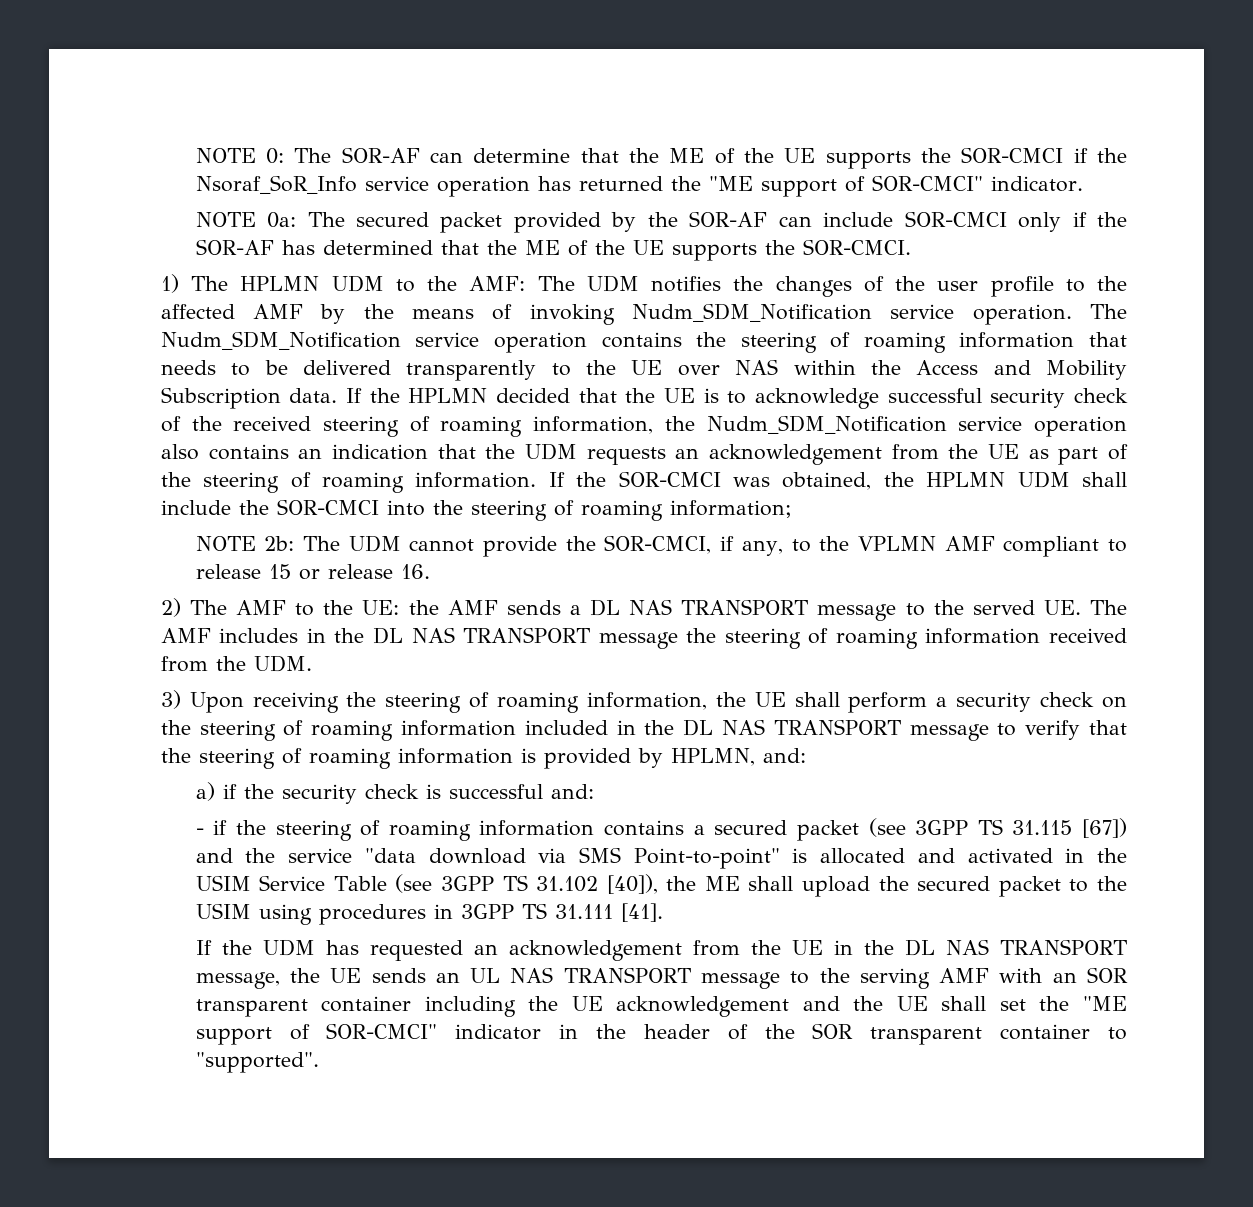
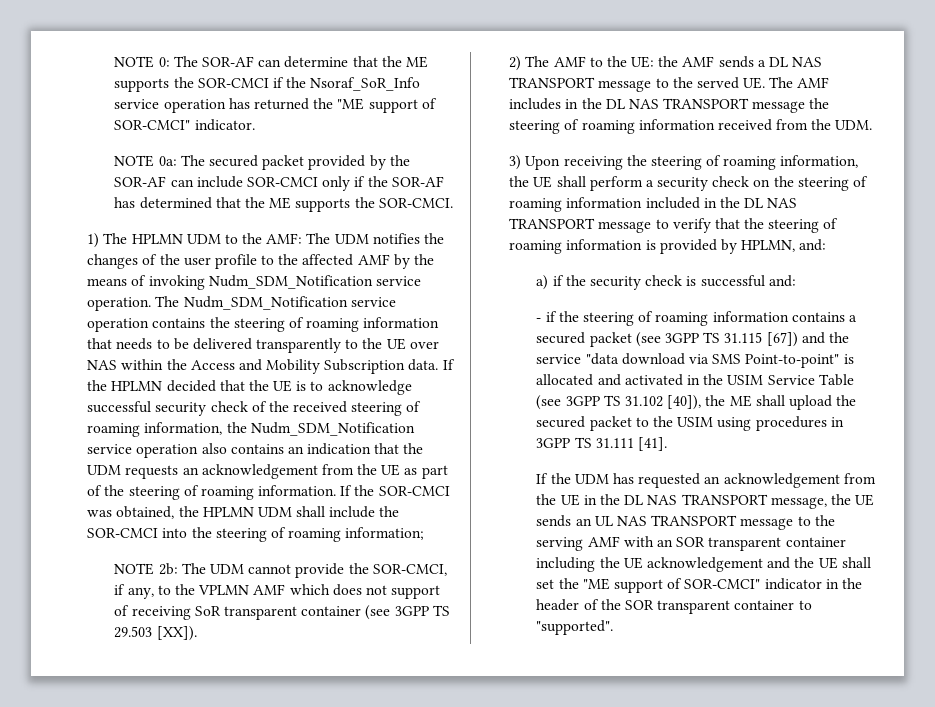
[714,148,816,164] of the UE -> (428, 62) none
[567,240,664,256] of the UE -> (292, 203) none
[1003,536,1127,557] [195,564,430,580] compliant to release 15 or release 16. -> [289,584,441,599] [114,605,450,620] [114,626,197,641] which does not support of receiving SoR transparent container (see 3GPP TS 29.503 [XX]).

